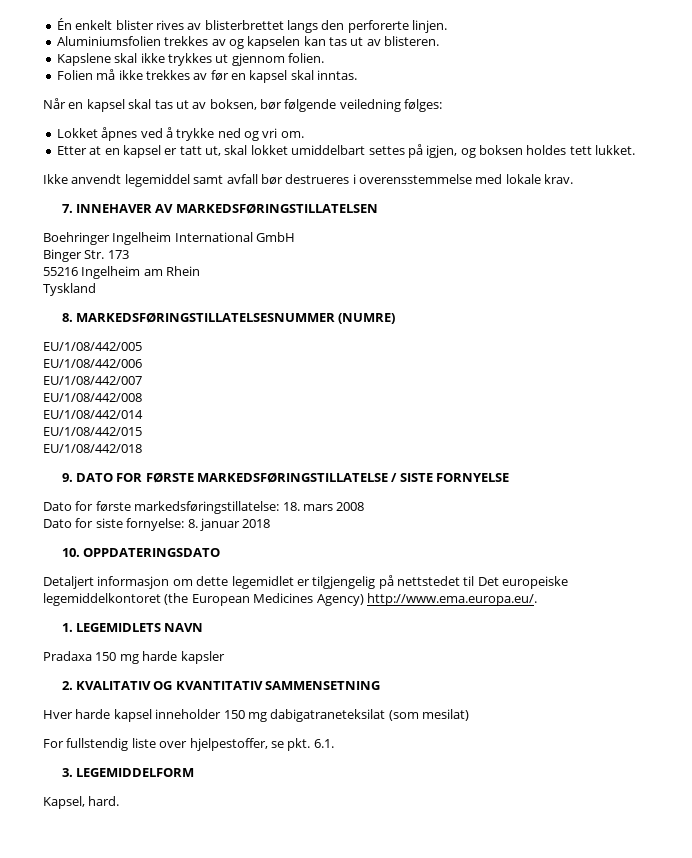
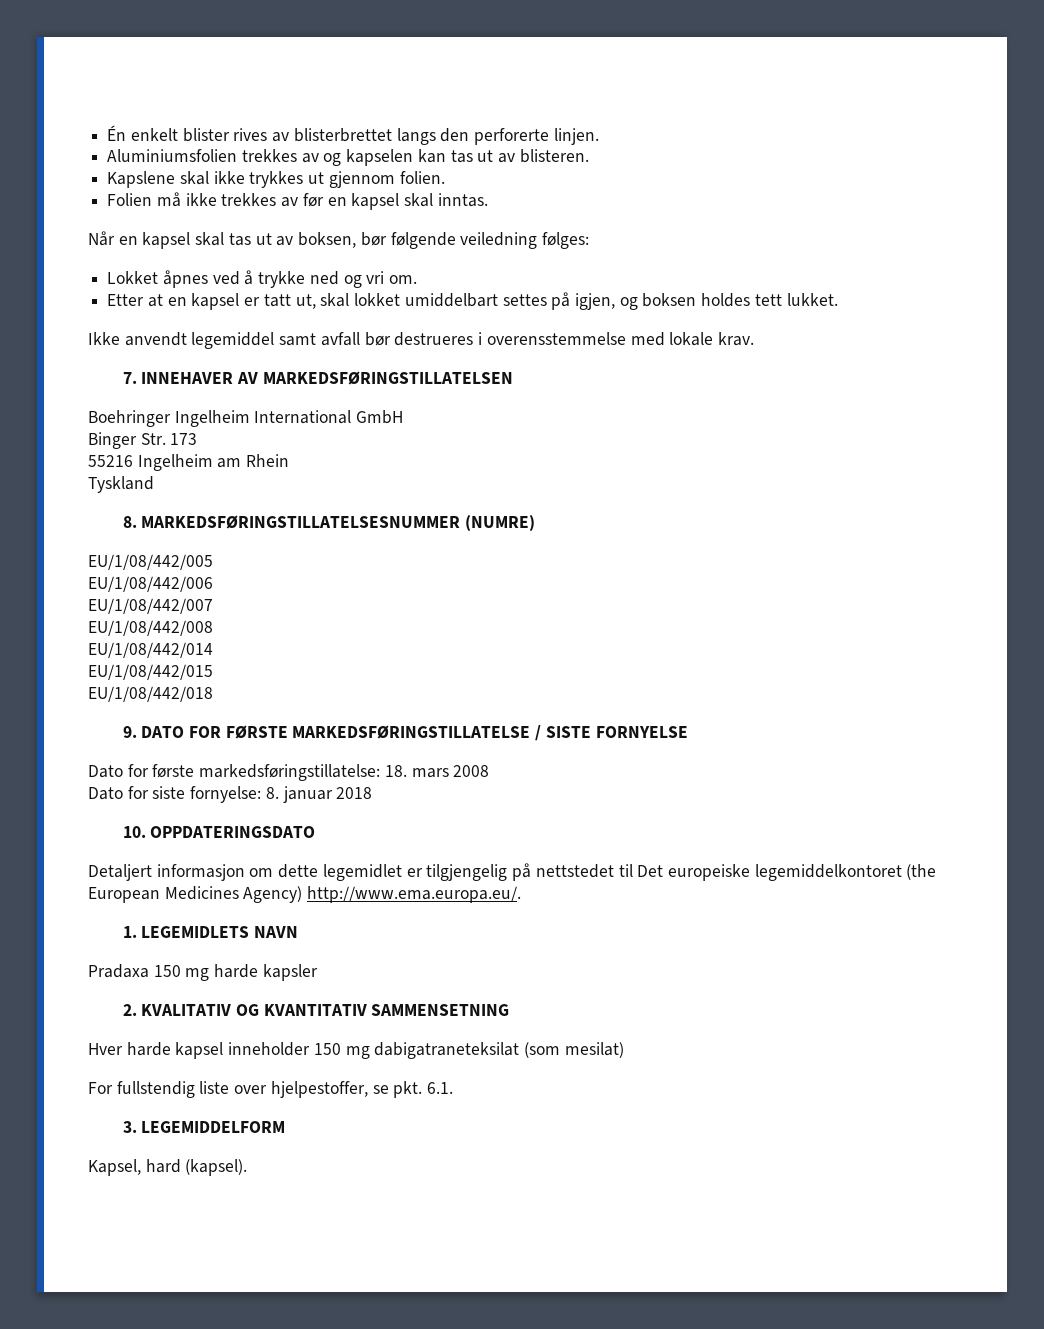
[88,796,120,806] hard. -> [145,1159,248,1176] hard (kapsel).

